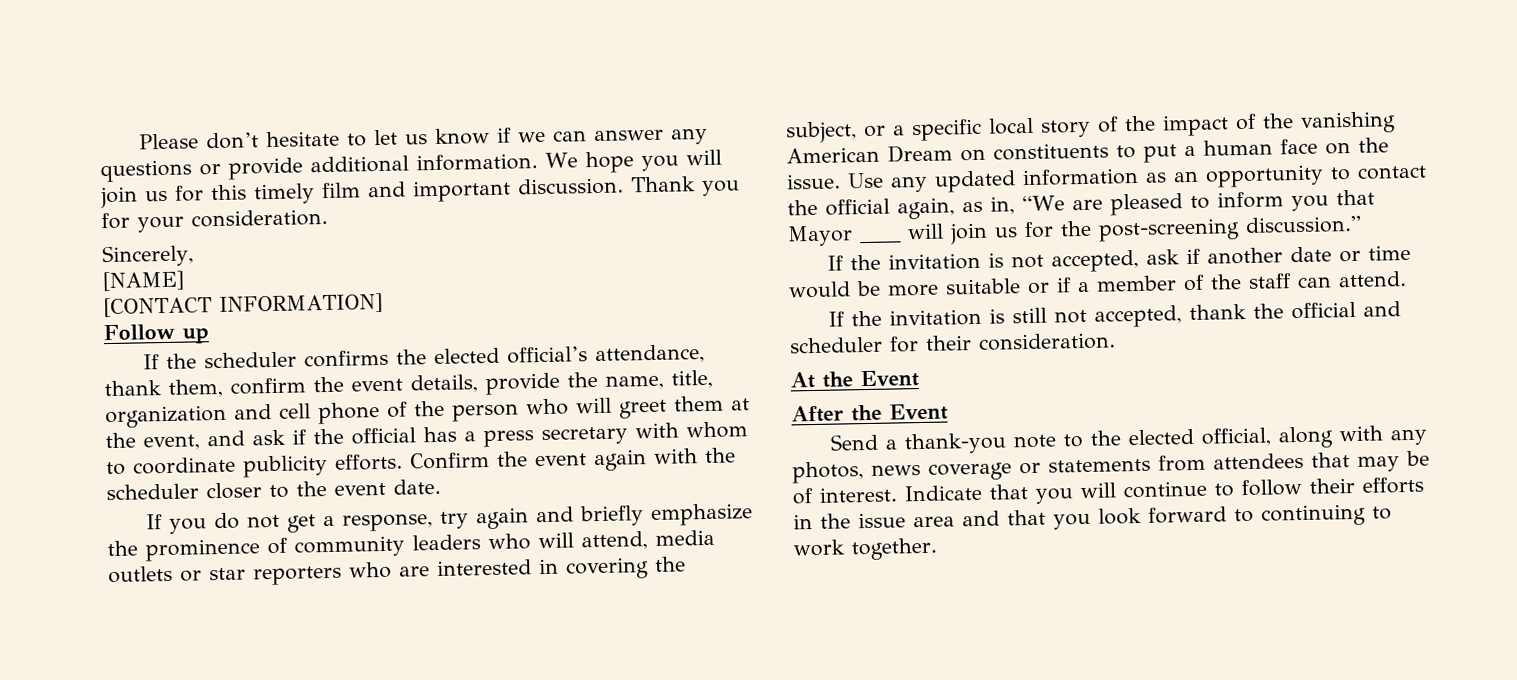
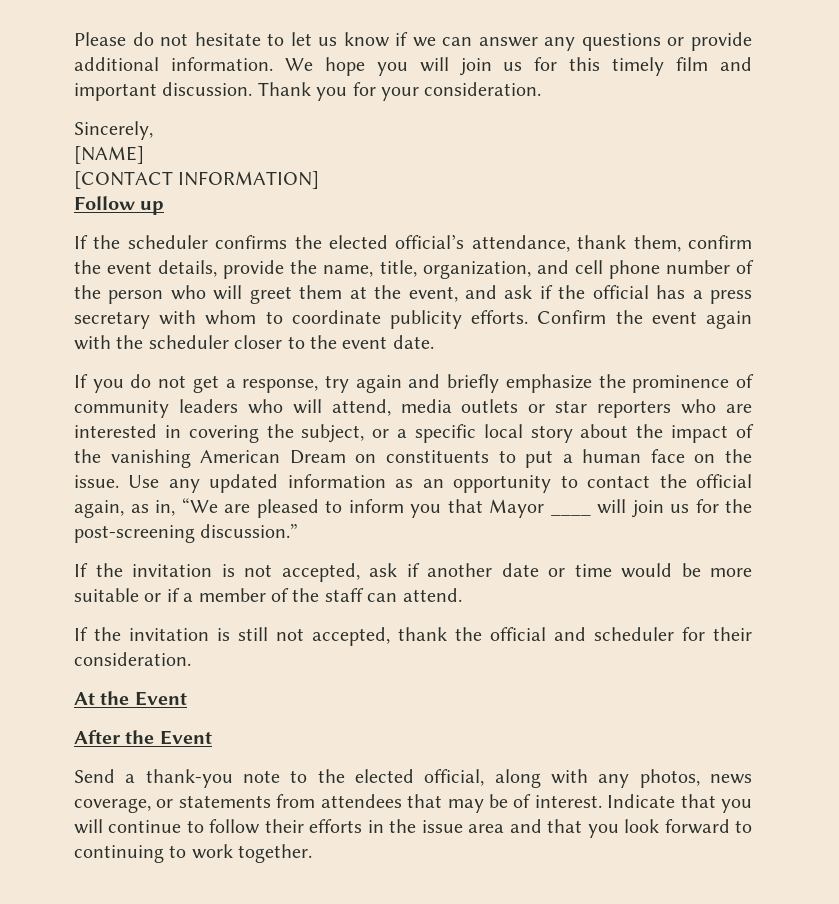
[206,132,260,150] don’t -> [132,32,189,46] do not
[105,404,227,429] organization -> [422,261,531,279] organization,
(380, 413) none -> [665,260,730,274] number
[1097,116,1119,133] of -> [580,424,629,438] about
[928,462,1012,481] coverage -> [74,798,151,813] coverage,

